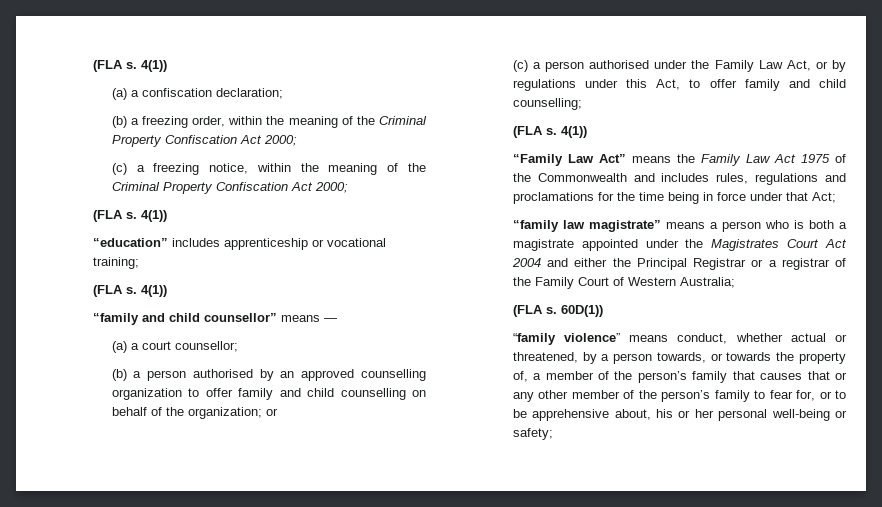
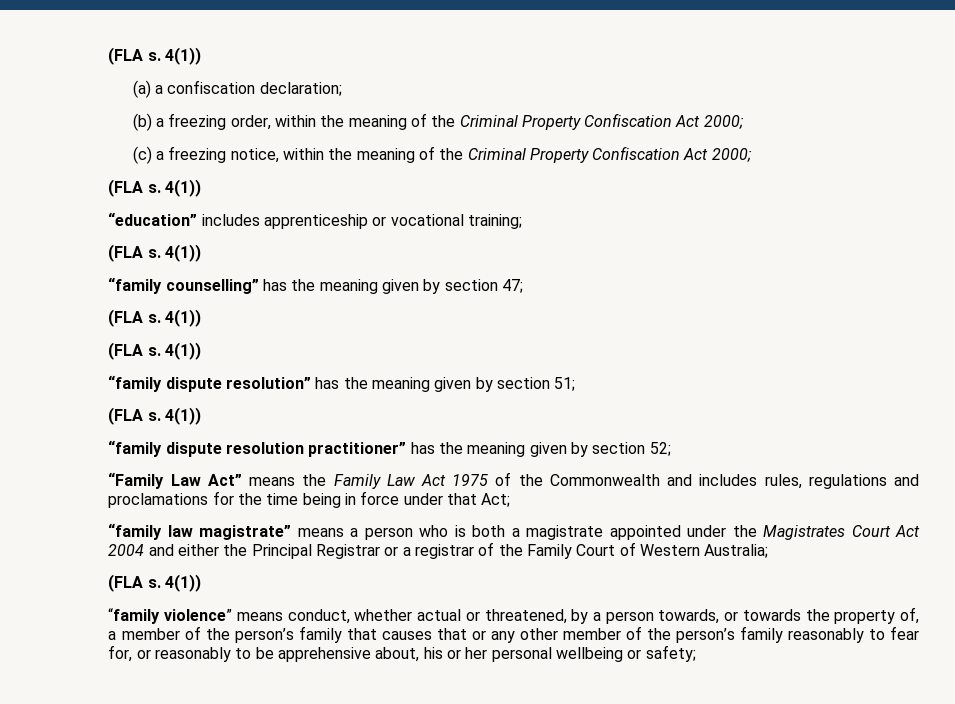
[141,313,337,322] [111,341,238,353] [111,369,427,381] [111,388,426,400] [111,407,278,419] [512,60,846,72] [512,79,846,91] [512,98,582,110] [512,126,587,138] and child counsellor” means — // (a) a court counsellor; // (b) a person authorised by an approved counselling organization to offer family and child counselling on behalf of the organization; or // (c) a person authorised under the Family Law Act, or by regulations under this Act, to offer family and child counselling; // (FLA s. 4(1)) -> [165,279,524,294] [108,309,202,327] [108,342,202,360] [108,375,576,392] [108,407,202,425] [108,440,671,457] counselling” has the meaning given by section 47; // (FLA s. 4(1)) // (FLA s. 4(1)) // “family dispute resolution” has the meaning given by section 51; // (FLA s. 4(1)) // “family dispute resolution practitioner” has the meaning given by section 52;
[560,305,603,317] 60D(1)) -> [165,574,202,592] 4(1))
(750, 396) none -> [787,628,864,643] reasonably
(832, 395) none -> [155,647,232,662] reasonably
[771,409,830,421] well-being -> [556,647,624,662] wellbeing

